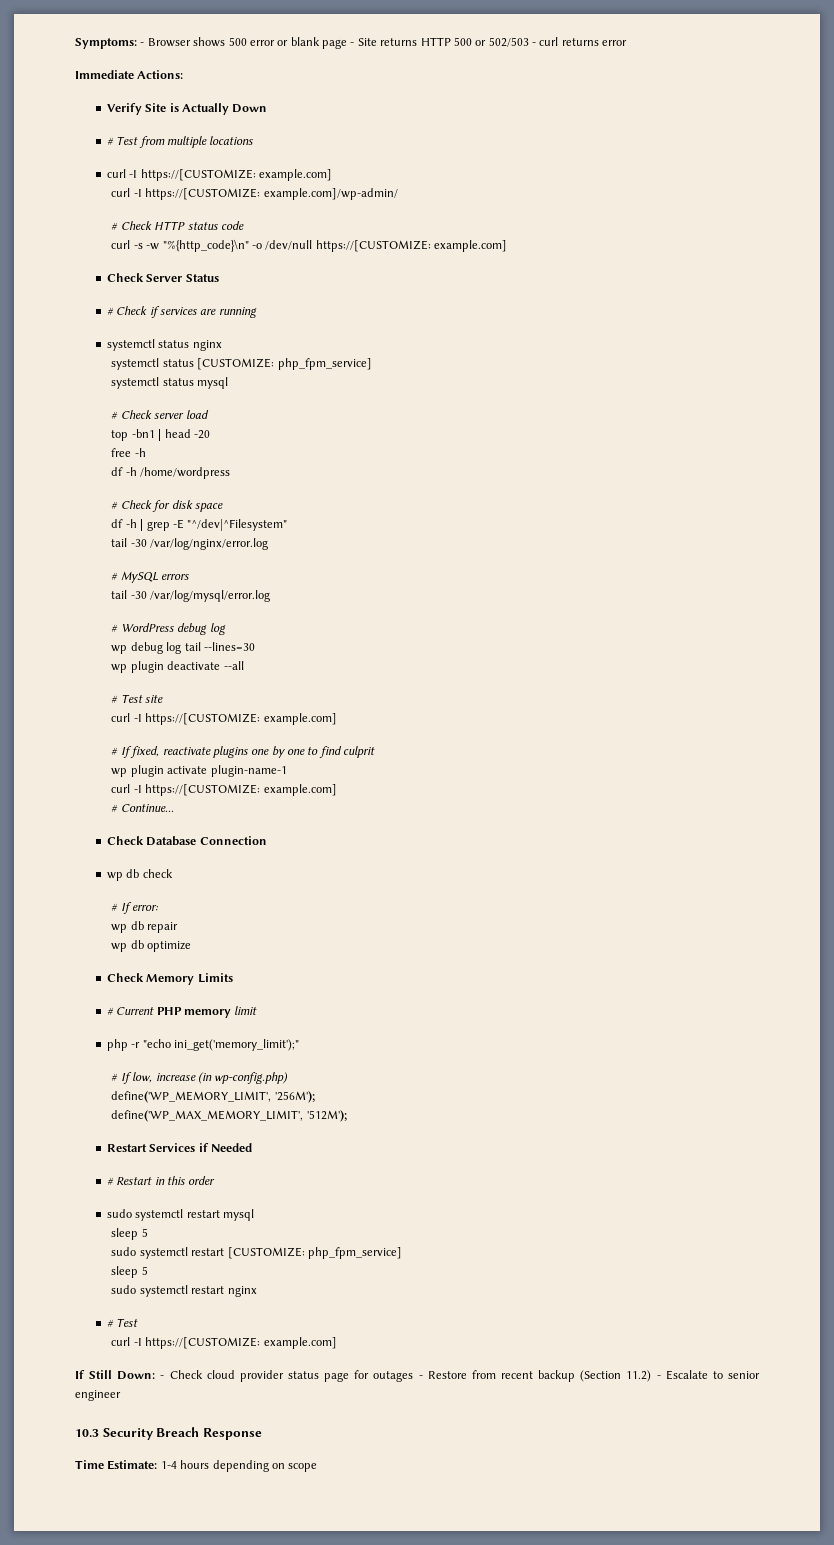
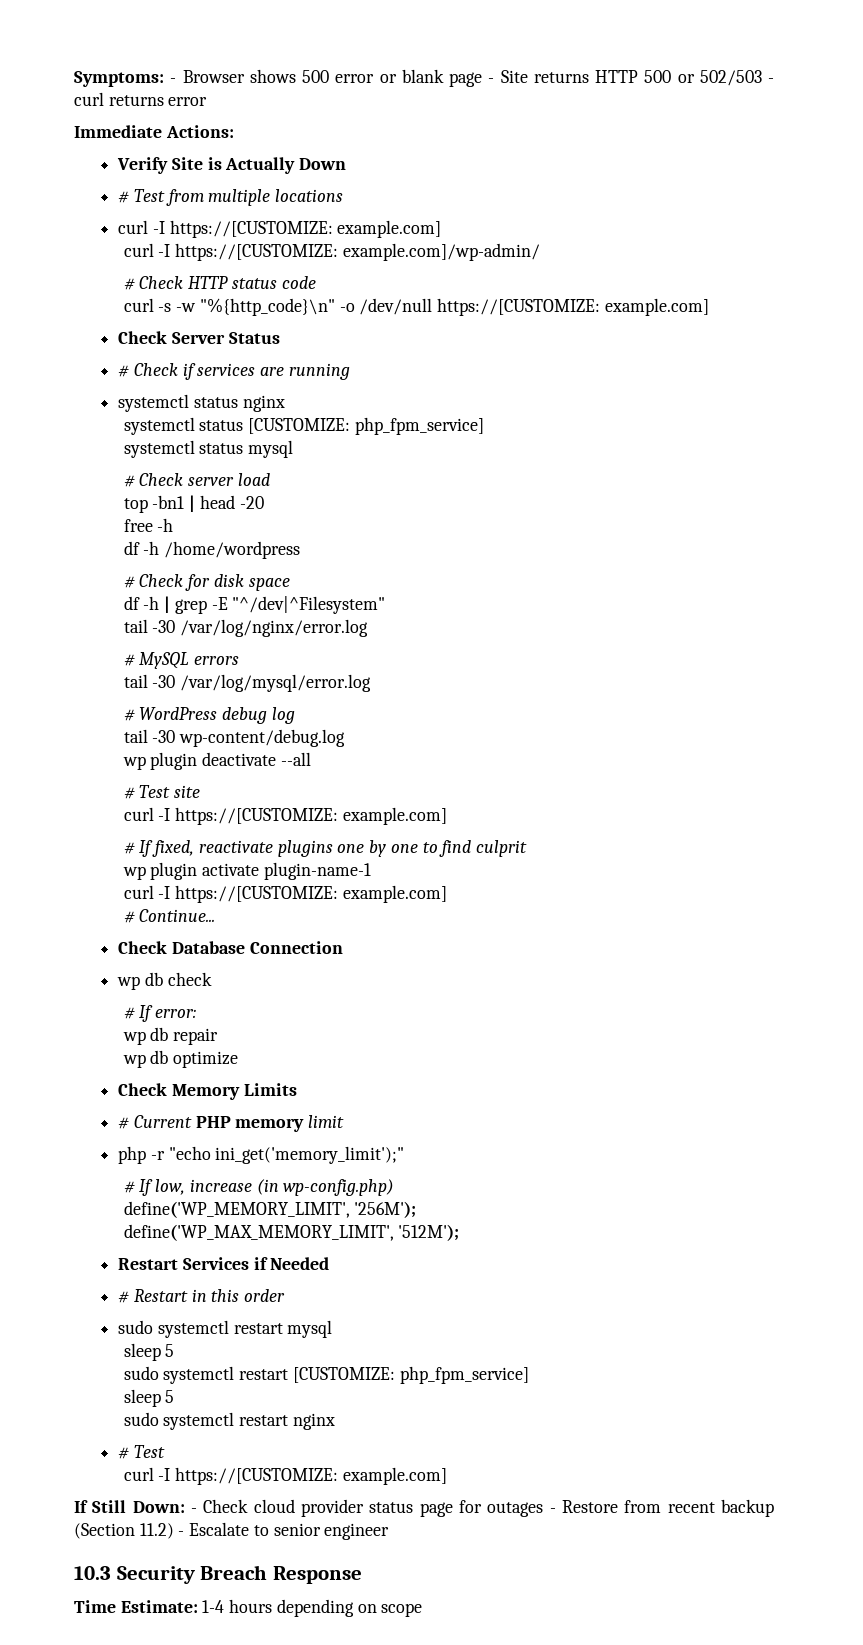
[111,642,255,654] wp debug log tail --lines=30 -> [123,729,346,747] tail -30 wp-content/debug.log

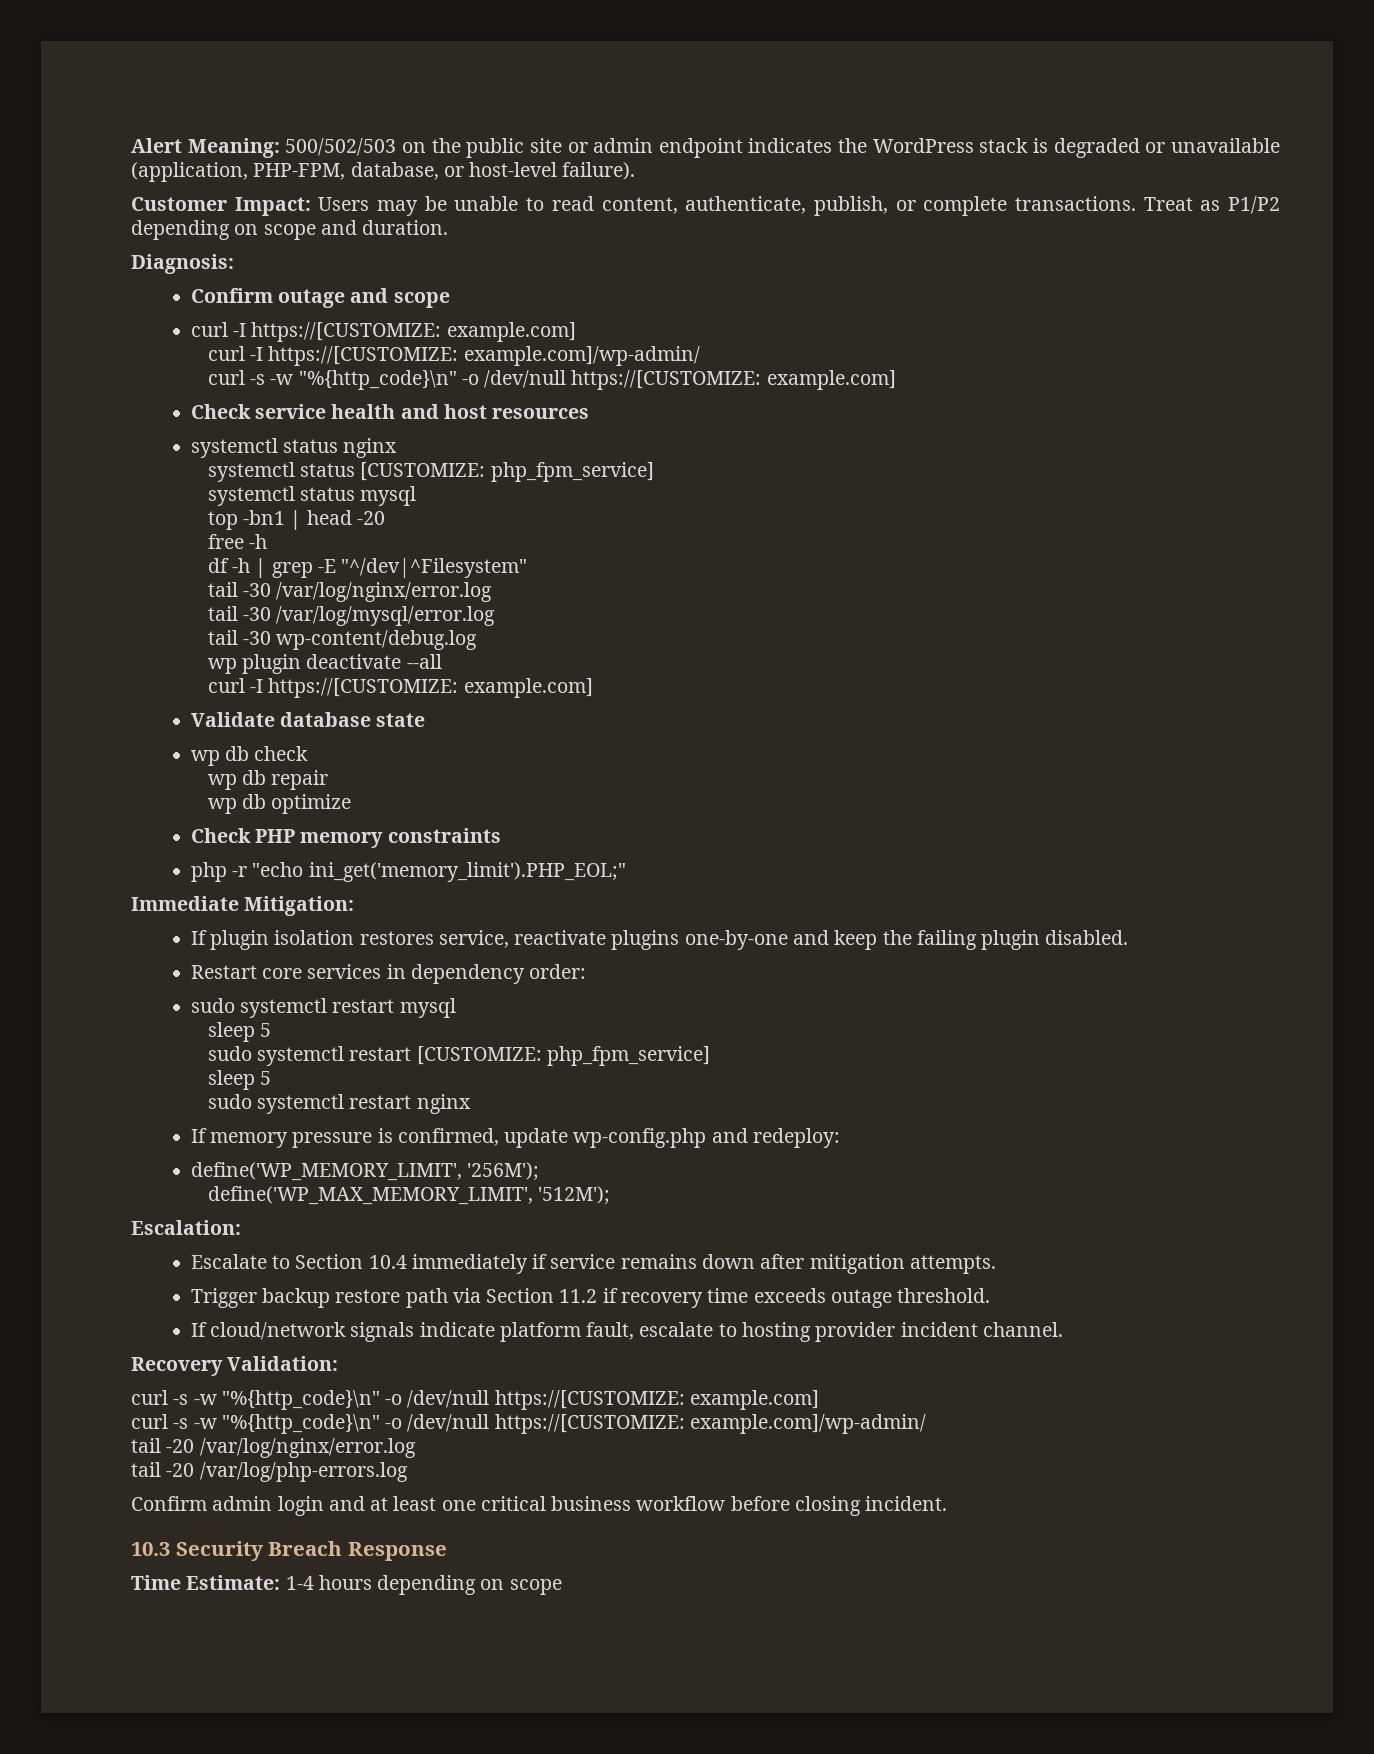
[74,69,774,87] [74,92,208,106] [74,125,234,138] [117,157,347,174] [118,189,344,206] Symptoms: - Browser shows 500 error or blank page - Site returns HTTP 500 or 502/503 - curl returns error // Immediate Actions: // Verify Site is Actually Down // # Test from multiple locations -> [131,138,1280,158] [131,162,636,182] [131,196,1280,216] [131,220,449,240] [131,254,234,274] [190,288,450,308] Alert Meaning: 500/502/503 on the public site or admin endpoint indicates the WordPress stack is degraded or unavailable (application, PHP-FPM, database, or host-level failure). // Customer Impact: Users may be unable to read content, authenticate, publish, or complete transactions. Treat as P1/P2 depending on scope and duration. // Diagnosis: // Confirm outage and scope
[123,276,316,290] // # Check HTTP status code -> (700, 356) none
[171,332,280,344] [118,363,350,380] Server Status // # Check if services are running -> [255,404,590,419] service health and host resources
[123,473,270,487] // # Check server load -> (417, 496) none
[123,541,301,559] [123,574,290,591] // df -h /home/wordpress // # Check for disk space -> (268, 541) none
[123,652,240,669] // # MySQL errors -> (493, 592) none
[123,707,295,724] // # WordPress debug log -> (496, 616) none
[123,785,201,799] [123,807,447,825] [123,840,527,857] [122,862,371,880] [123,885,447,903] [123,909,216,923] [118,941,343,954] // # Test site // curl -I https://[CUSTOMIZE: example.com] // # If fixed, reactivate plugins one by one to find culprit // wp plugin activate plugin-name-1 // curl -I https://[CUSTOMIZE: example.com] // # Continue... // Check Database Connection -> [207,678,593,698] [190,712,426,727] // curl -I https://[CUSTOMIZE: example.com] // Validate database state
[123,1005,197,1022] // # If error: -> (309, 753) none
[171,1083,297,1100] [118,1115,192,1129] Memory Limits // # Current -> (251, 835) none
[308,1115,345,1128] limit -> [387,828,501,843] constraints
[215,1146,405,1164] [123,1179,395,1196] [123,1201,417,1218] [123,1224,460,1241] [118,1257,330,1270] [118,1289,286,1303] ini_get('memory_limit');" // # If low, increase (in wp-config.php) // define('WP_MEMORY_LIMIT', '256M'); // define('WP_MAX_MEMORY_LIMIT', '512M'); // Restart Services if Needed // # Restart in this order -> [308,862,626,882] [131,896,355,916] [190,930,1129,950] [190,964,587,984] ini_get('memory_limit').PHP_EOL;" // Immediate Mitigation: // If plugin isolation restores service, reactivate plugins one-by-one and keep the failing plugin disabled. // Restart core services in dependency order:
[118,1445,165,1459] [123,1467,447,1485] [74,1499,774,1517] [74,1522,390,1540] # Test // curl -I https://[CUSTOMIZE: example.com] // If Still Down: - Check cloud provider status page for outages - Restore from recent backup (Section 11.2) - Escalate to senior engineer -> [190,1128,840,1148] [190,1162,540,1181] [207,1186,611,1205] [131,1220,241,1235] [190,1254,996,1274] [190,1288,991,1308] [190,1322,1063,1342] [131,1356,339,1376] [131,1390,819,1410] [131,1414,926,1434] [131,1438,416,1458] [131,1462,408,1482] [131,1496,948,1516] If memory pressure is confirmed, update wp-config.php and redeploy: // define('WP_MEMORY_LIMIT', '256M'); // define('WP_MAX_MEMORY_LIMIT', '512M'); // Escalation: // Escalate to Section 10.4 immediately if service remains down after mitigation attempts. // Trigger backup restore path via Section 11.2 if recovery time exceeds outage threshold. // If cloud/network signals indicate platform fault, escalate to hosting provider incident channel. // Recovery Validation: // curl -s -w "%{http_code}\n" -o /dev/null https://[CUSTOMIZE: example.com] // curl -s -w "%{http_code}\n" -o /dev/null https://[CUSTOMIZE: example.com]/wp-admin/ // tail -20 /var/log/nginx/error.log // tail -20 /var/log/php-errors.log // Confirm admin login and at least one critical business workflow before closing incident.

